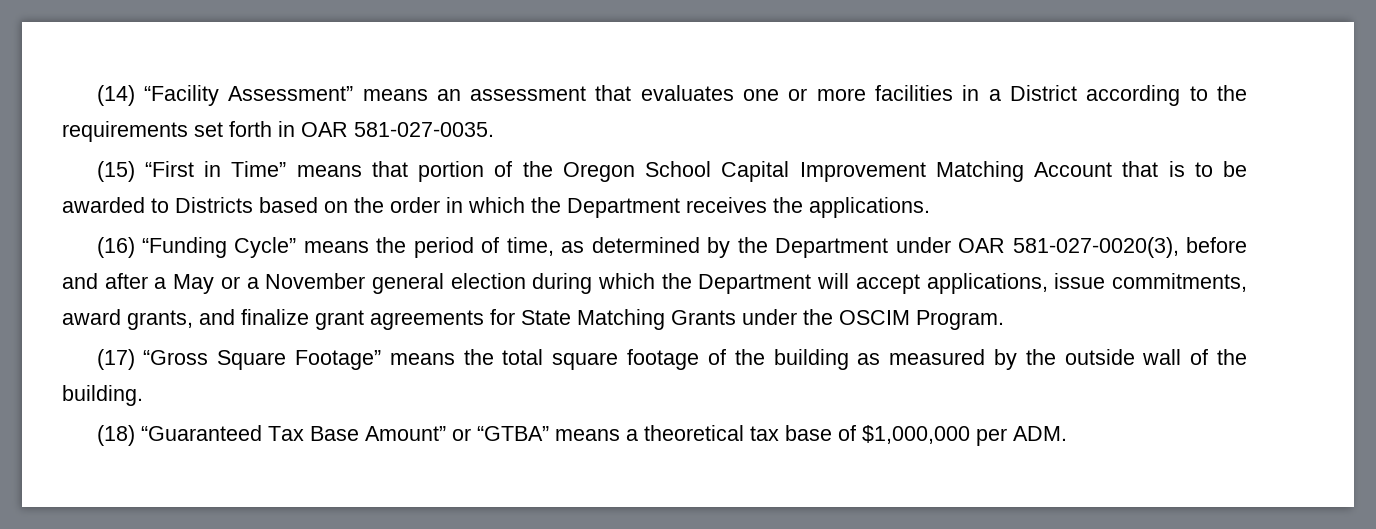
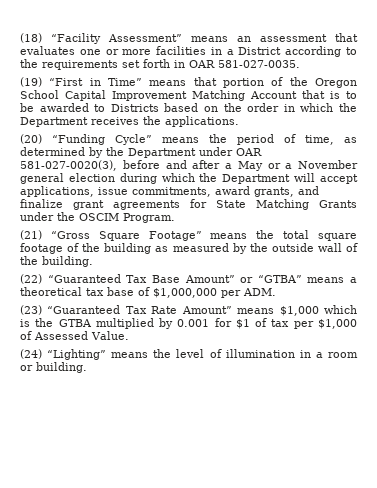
[96,85,135,106] (14) -> [20,33,42,43] (18)
[96,161,135,182] (15) -> [20,77,42,87] (19)
[96,237,135,258] (16) -> [20,134,42,144] (20)
[96,349,135,370] (17) -> [20,230,42,240] (21)
[96,425,135,446] (18) -> [20,274,42,284] (22)
(1067, 433) none -> [20,305,357,316] [20,318,357,329] [20,331,129,340] [20,349,358,360] [20,362,87,373] // (23) “Guaranteed Tax Rate Amount” means $1,000 which is the GTBA multiplied by 0.001 for $1 of tax per $1,000 of Assessed Value. // (24) “Lighting” means the level of illumination in a room or building.

